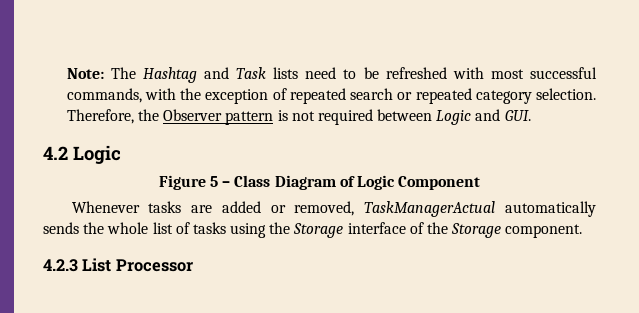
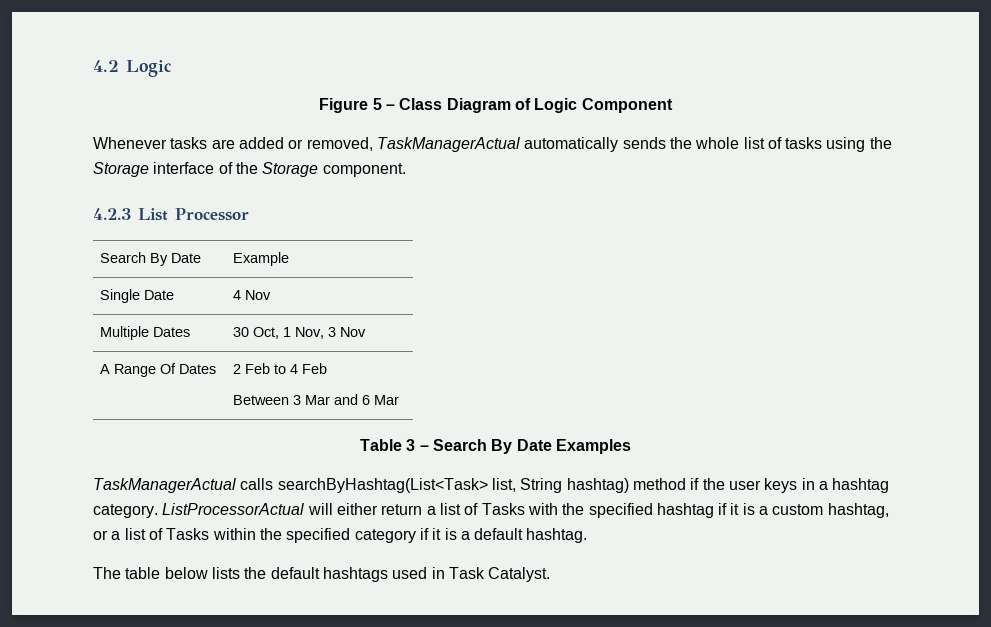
[66,67,598,83] [66,88,596,104] [66,109,531,125] Note: The Hashtag and Task lists need to be refreshed with most successful commands, with the exception of repeated search or repeated category selection. Therefore, the Observer pattern is not required between Logic and GUI. // -> (93, 66) none
(193, 265) none -> [99,252,201,266] [232,252,289,266] [99,289,174,303] [232,290,271,300] [99,326,190,340] [232,327,366,339] [99,363,216,377] [232,363,327,374] [232,394,399,405] [360,439,631,454] [93,478,890,493] [93,503,889,518] [93,528,588,543] [93,567,551,582] // Search By Date | Example // Single Date | 4 Nov // Multiple Dates | 30 Oct, 1 Nov, 3 Nov // A Range Of Dates | 2 Feb to 4 Feb // Between 3 Mar and 6 Mar // Table 3 – Search By Date Examples // TaskManagerActual calls searchByHashtag(List<Task> list, String hashtag) method if the user keys in a hashtag category. ListProcessorActual will either return a list of Tasks with the specified hashtag if it is a custom hashtag, or a list of Tasks within the specified category if it is a default hashtag. // The table below lists the default hashtags used in Task Catalyst.

